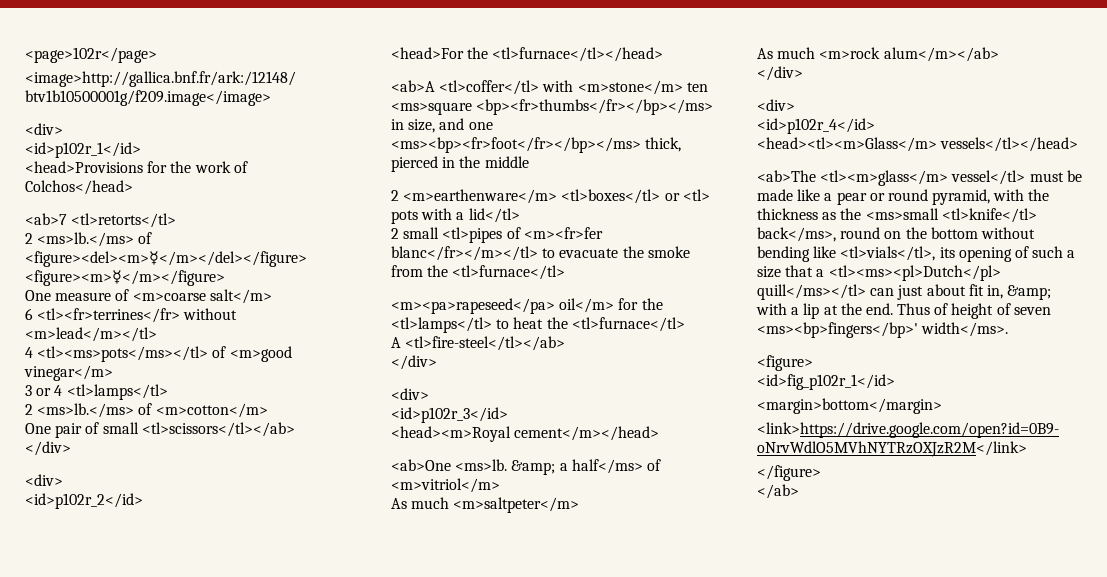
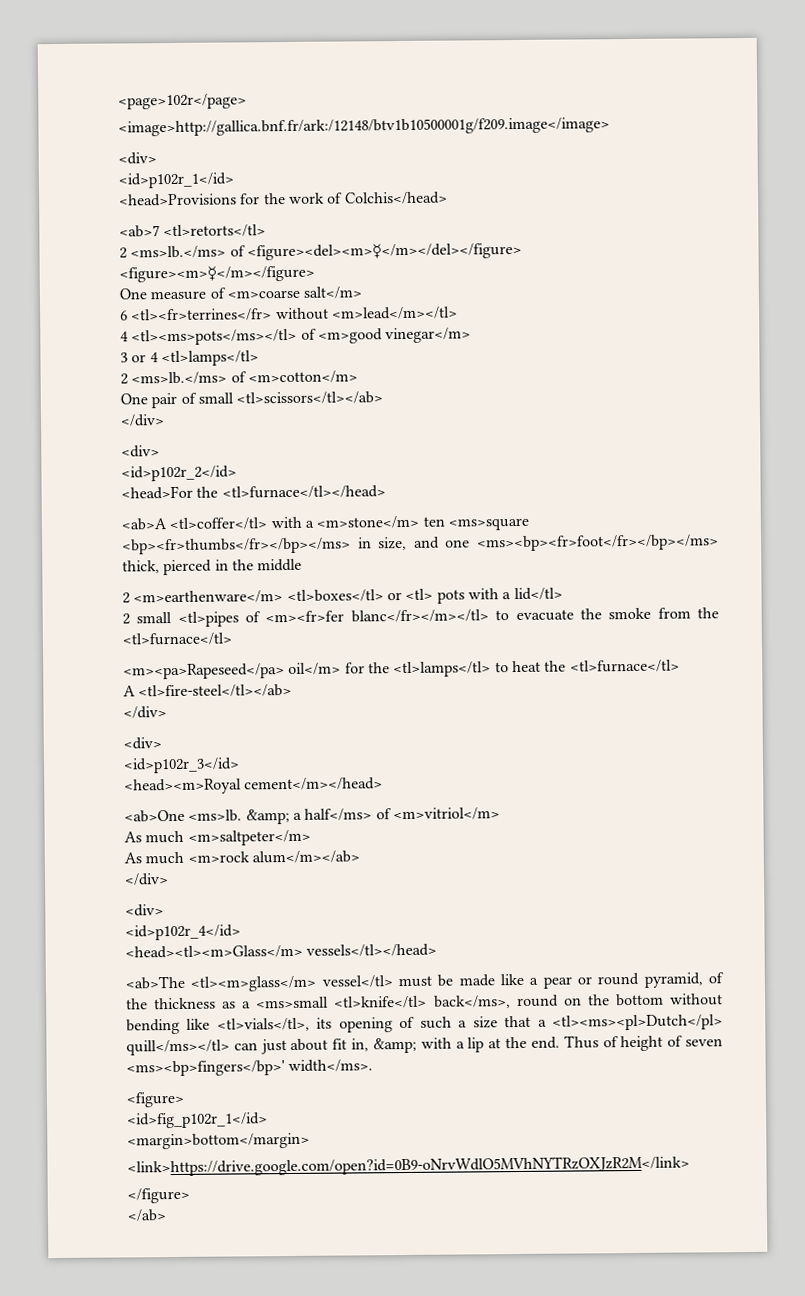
[25,180,133,195] Colchos</head> -> [344,191,448,205] Colchis</head>
(574, 86) none -> [304,520,314,528] a
[391,298,555,314] <m><pa>rapeseed</pa> -> [123,663,285,680] <m><pa>Rapeseed</pa>
[993,189,1025,201] with -> [707,972,724,984] of
[840,208,862,220] the -> [242,1001,252,1009] a

